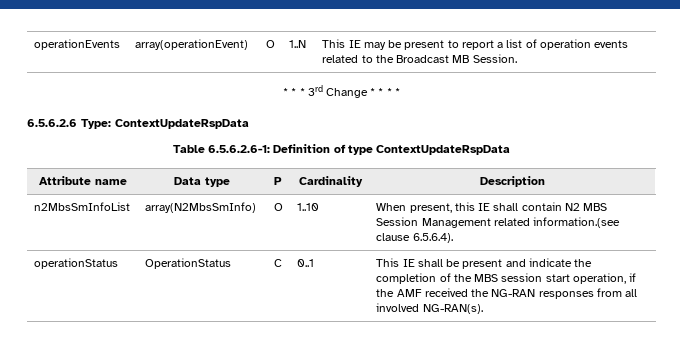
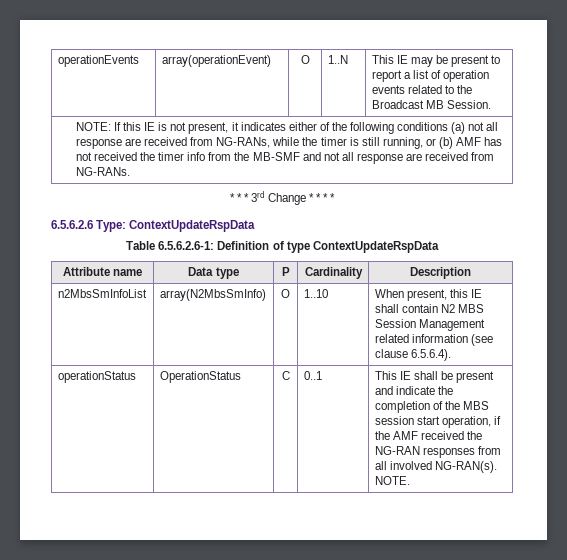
(517, 58) none -> [75,122,499,134] [75,137,503,149] [75,152,495,164] [75,167,130,176] // NOTE: If this IE is not present, it indicates either of the following conditions (a) not all response are received from NG-RANs, while the timer is still running, or (b) AMF has not received the timer info from the MB-SMF and not all response are received from NG-RANs.
[533,217,621,228] information.(see -> [411,334,493,346] information (see
(483, 309) none -> [374,476,410,485] NOTE.

